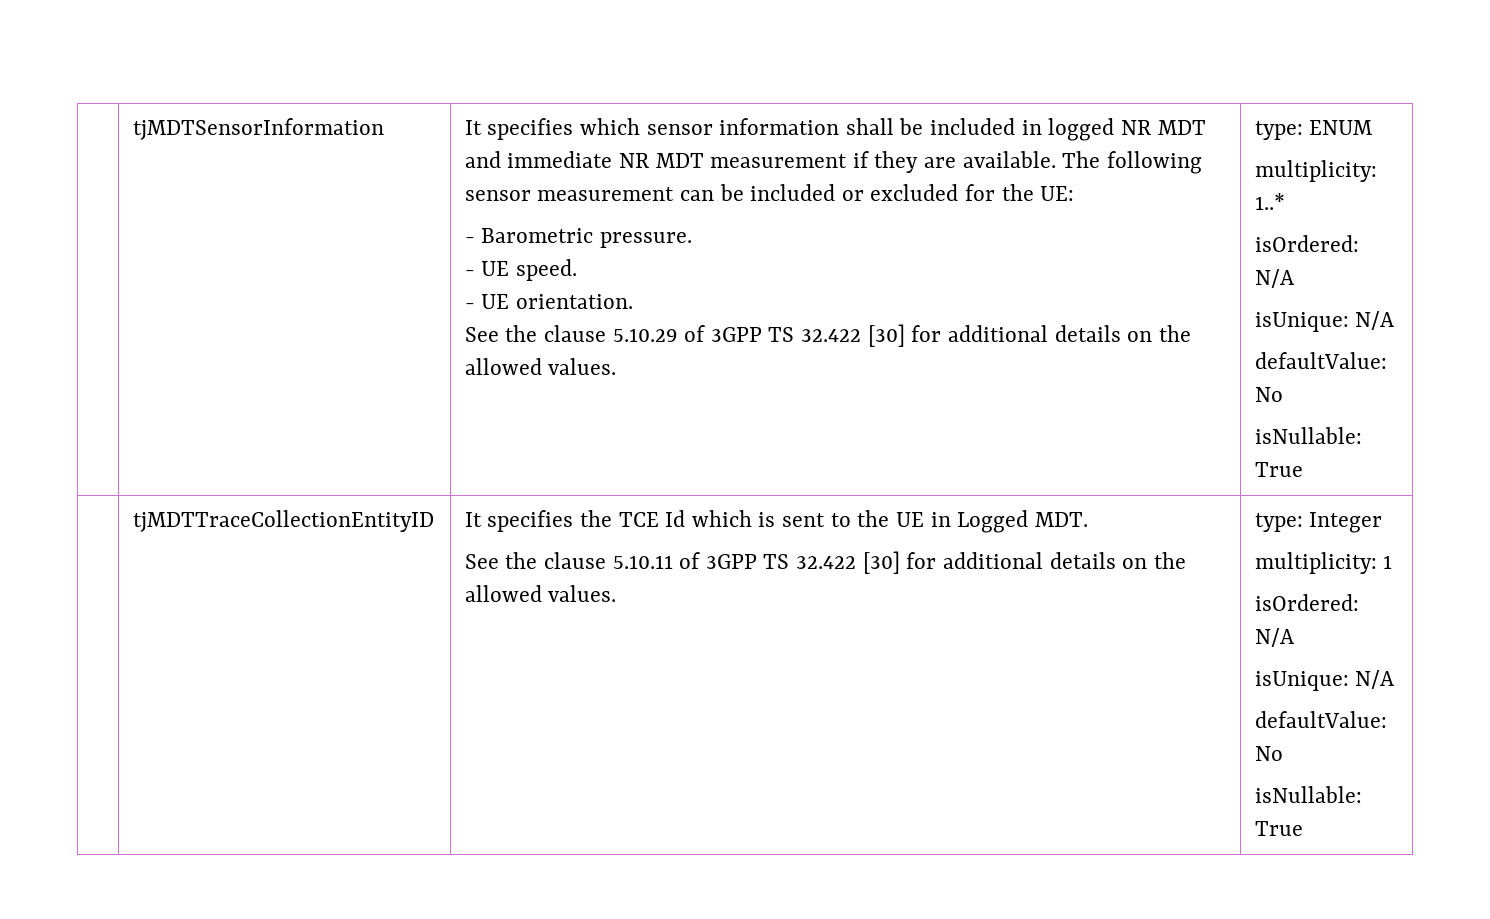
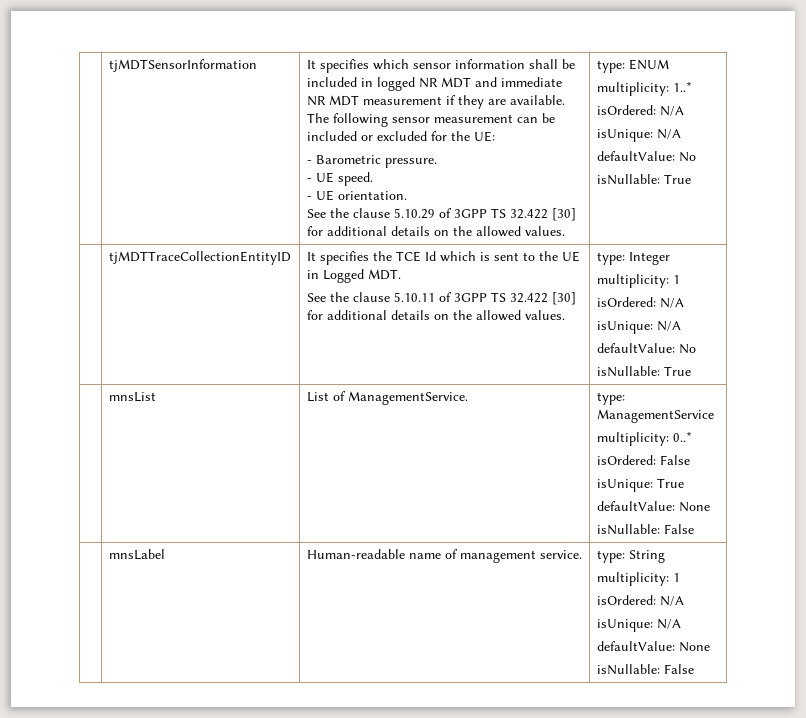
(1303, 828) none -> [108,392,156,402] [306,391,468,405] [596,392,625,405] [596,409,714,423] [596,431,692,446] [596,455,690,465] [596,478,684,492] [596,501,710,512] [596,524,694,535] [108,549,165,560] [306,549,582,563] [596,550,665,563] [596,572,680,586] [596,595,684,606] [596,619,681,632] [596,641,710,652] [596,664,694,675] // | mnsList | List of ManagementService. | type: ManagementService // multiplicity: 0..* // isOrdered: False // isUnique: True // defaultValue: None // isNullable: False // | mnsLabel | Human-readable name of management service. | type: String // multiplicity: 1 // isOrdered: N/A // isUnique: N/A // defaultValue: None // isNullable: False

